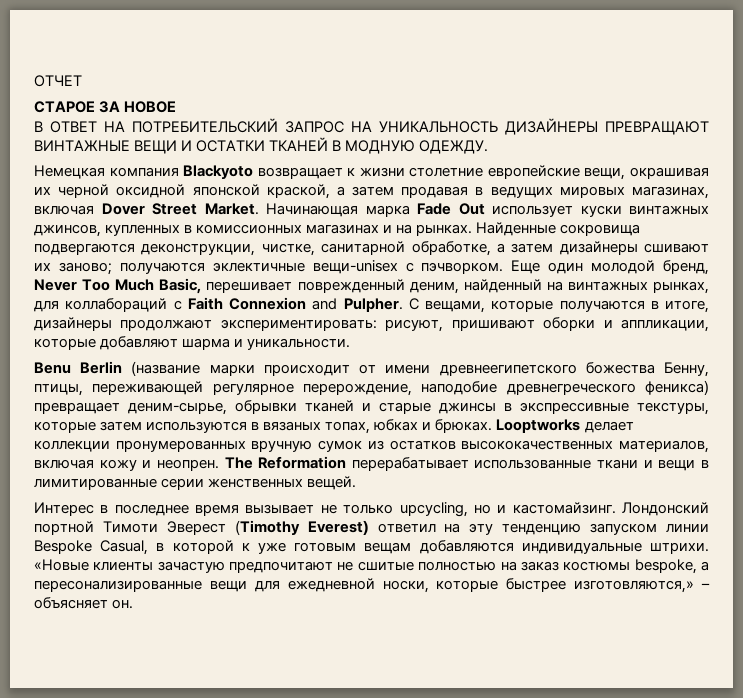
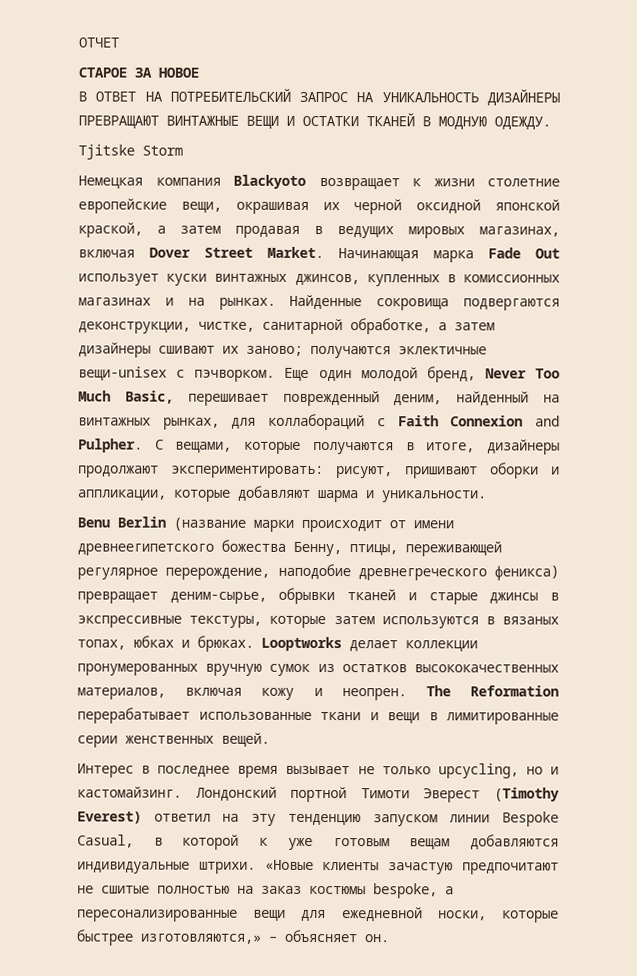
(489, 147) none -> [78,144,183,160] // Tjitske Storm

